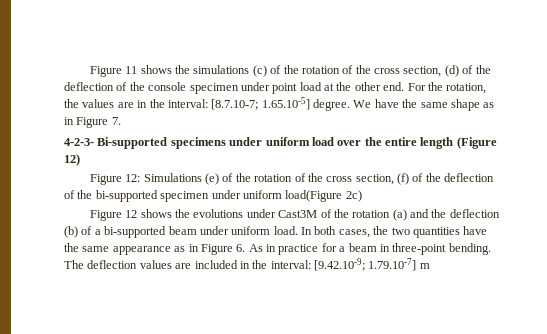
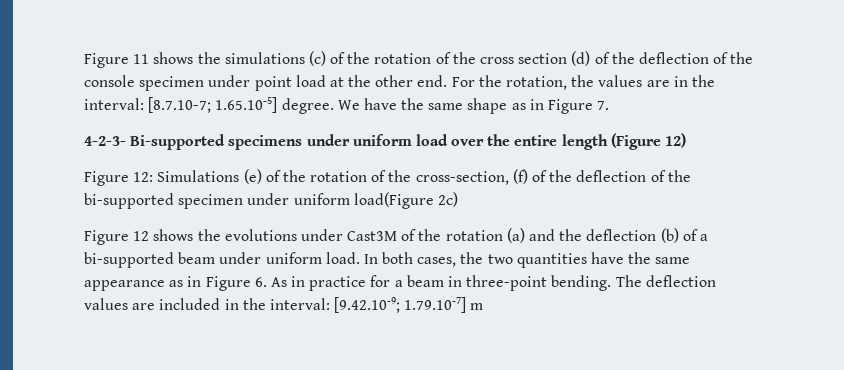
[403,66,442,77] section, -> [518,53,568,64] section
[326,174,394,185] cross section, -> [415,171,509,185] cross-section,

